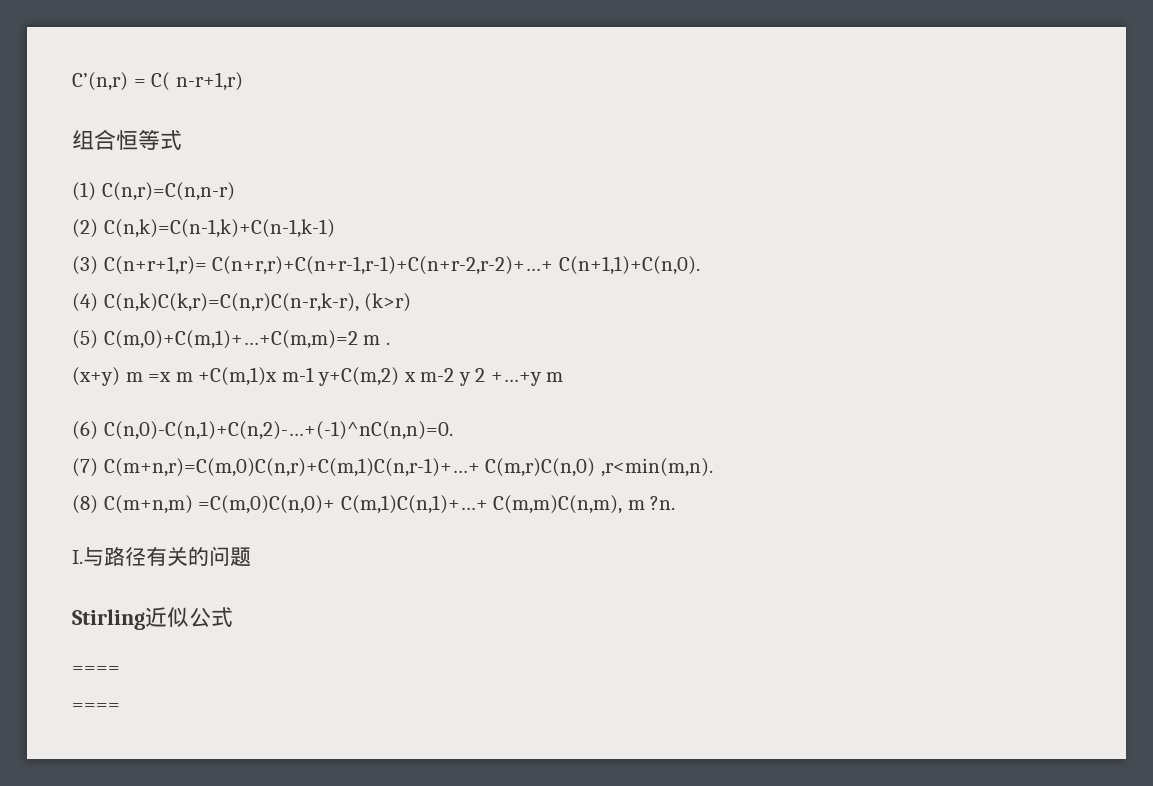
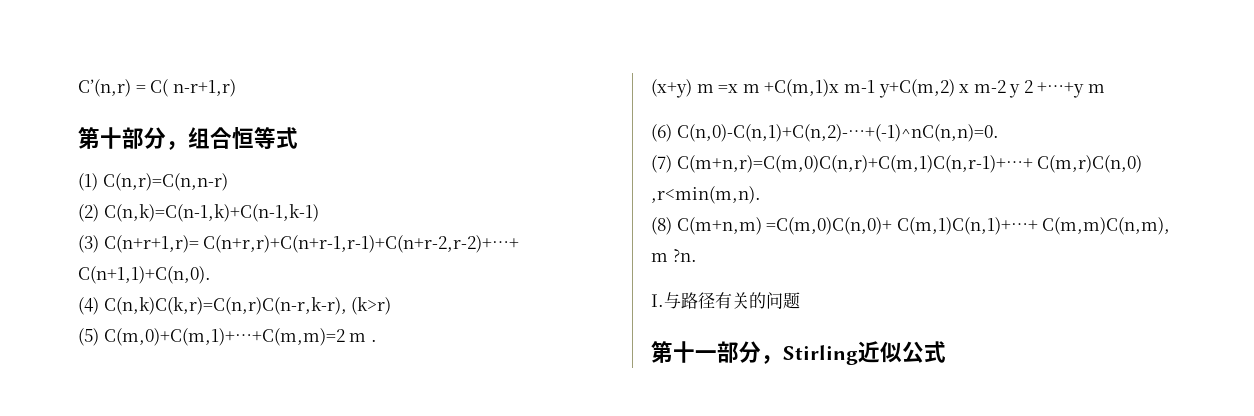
(243, 81) none -> [78,127,188,150] 第十部分，
(251, 557) none -> [651,341,783,364] 第十一部分，
[72,666,120,674] [72,703,120,711] // ==== // ==== -> (946, 352) none

